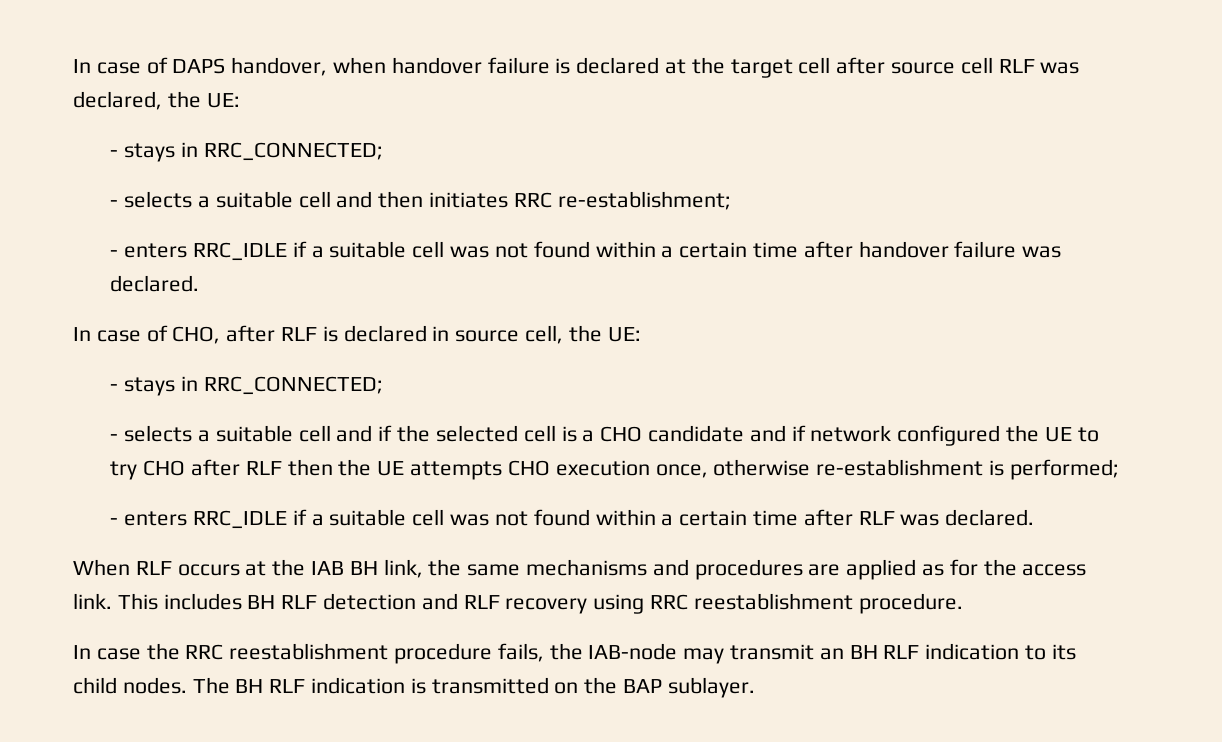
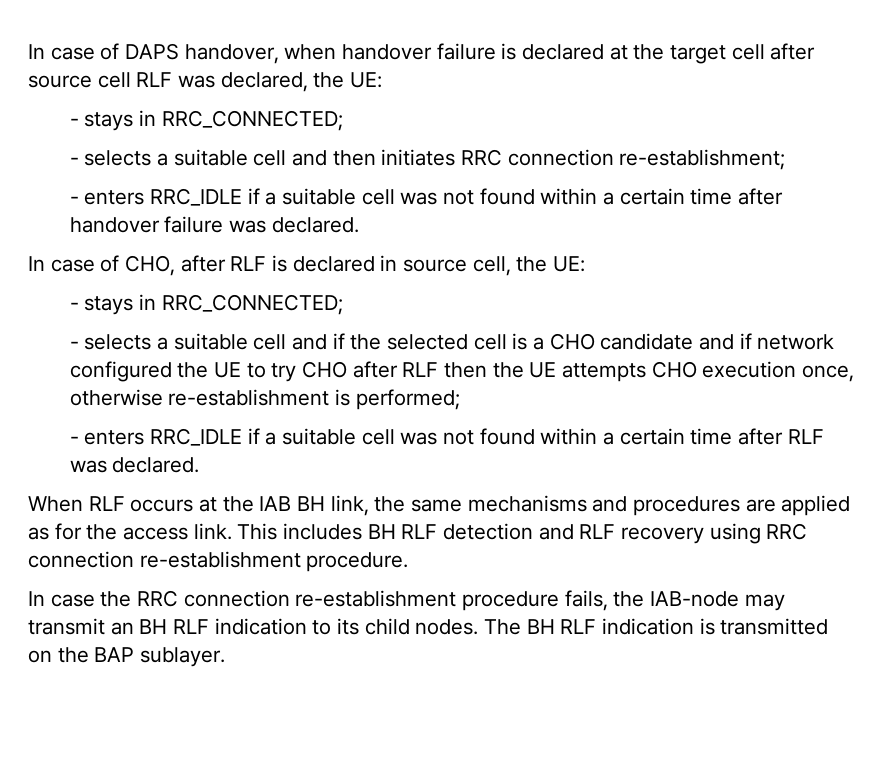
(552, 200) none -> [507,149,614,166] connection
[693,593,853,610] reestablishment -> [28,551,301,568] connection re-establishment
[229,643,389,660] reestablishment -> [183,590,457,607] connection re-establishment

